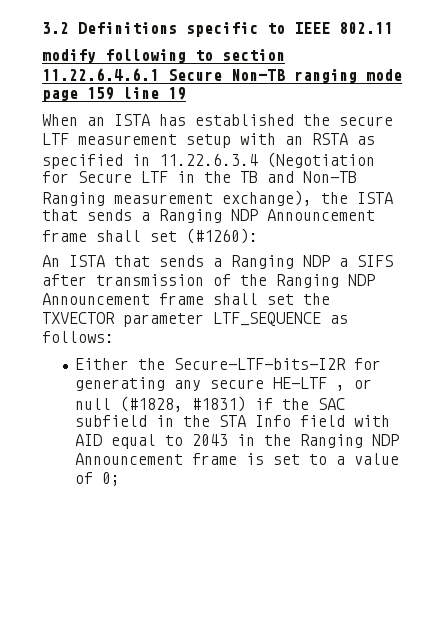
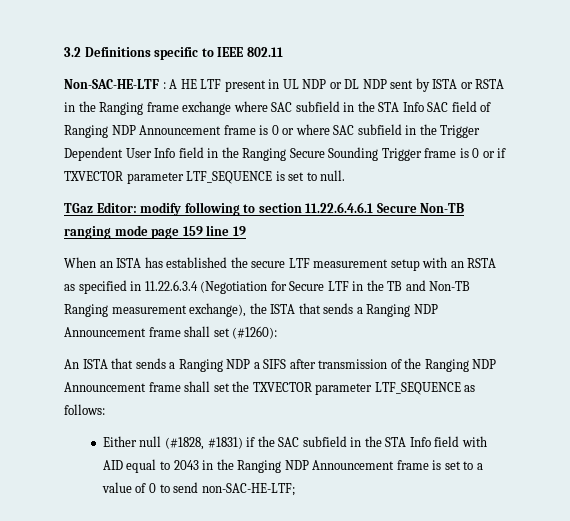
(393, 28) none -> [64,78,505,92] [64,101,492,115] [64,124,481,138] [64,147,507,161] [64,170,346,184] [64,202,137,213] Non-SAC-HE-LTF : A HE LTF present in UL NDP or DL NDP sent by ISTA or RSTA in the Ranging frame exchange where SAC subfield in the STA Info SAC field of Ranging NDP Announcement frame is 0 or where SAC subfield in the Trigger Dependent User Info field in the Ranging Secure Sounding Trigger frame is 0 or if TXVECTOR parameter LTF_SEQUENCE is set to null. // TGaz Editor:
[137,358,381,370] [74,377,372,391] the Secure-LTF-bits-I2R for generating any secure HE-LTF , or -> (137, 441) none
[101,472,120,486] 0; -> [148,482,295,496] 0 to send non-SAC-HE-LTF;

